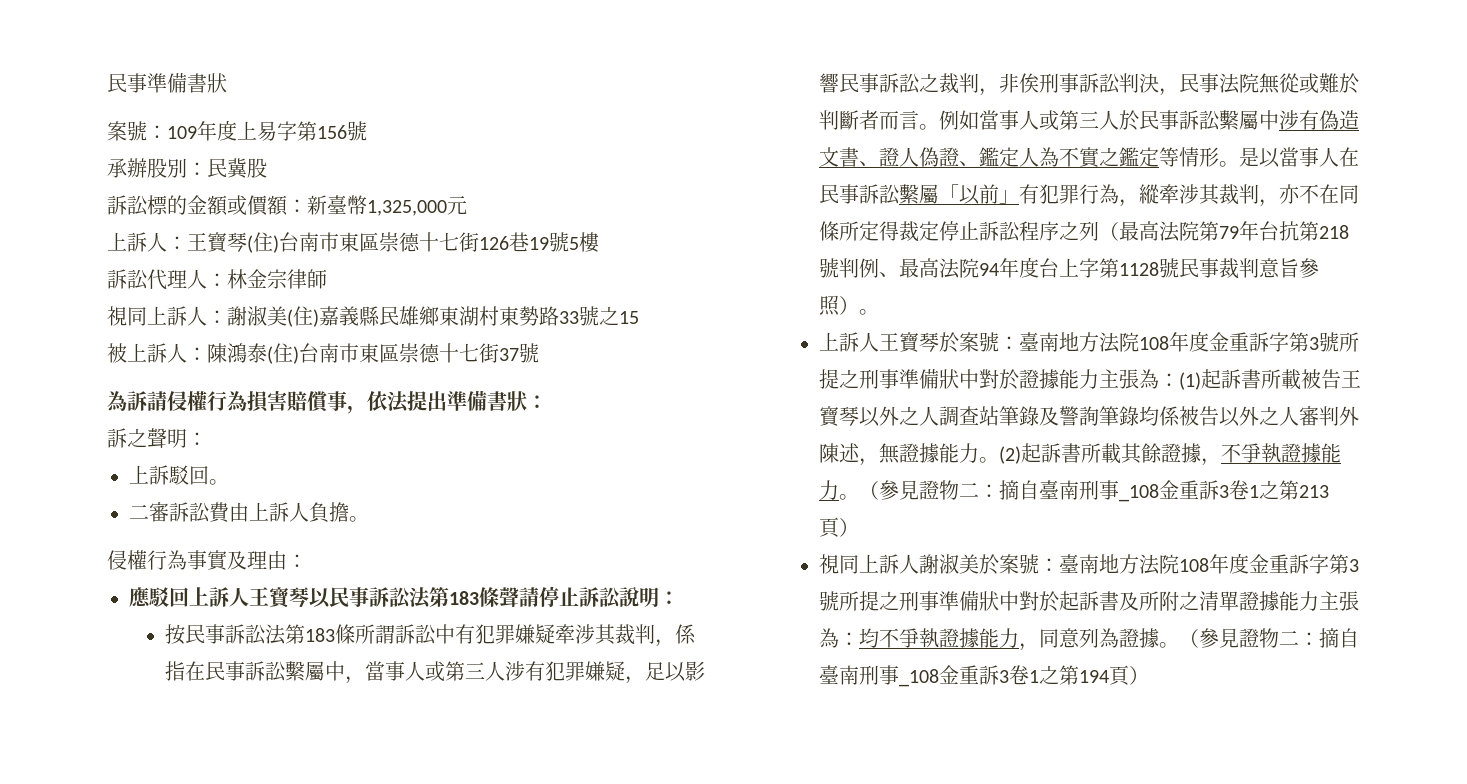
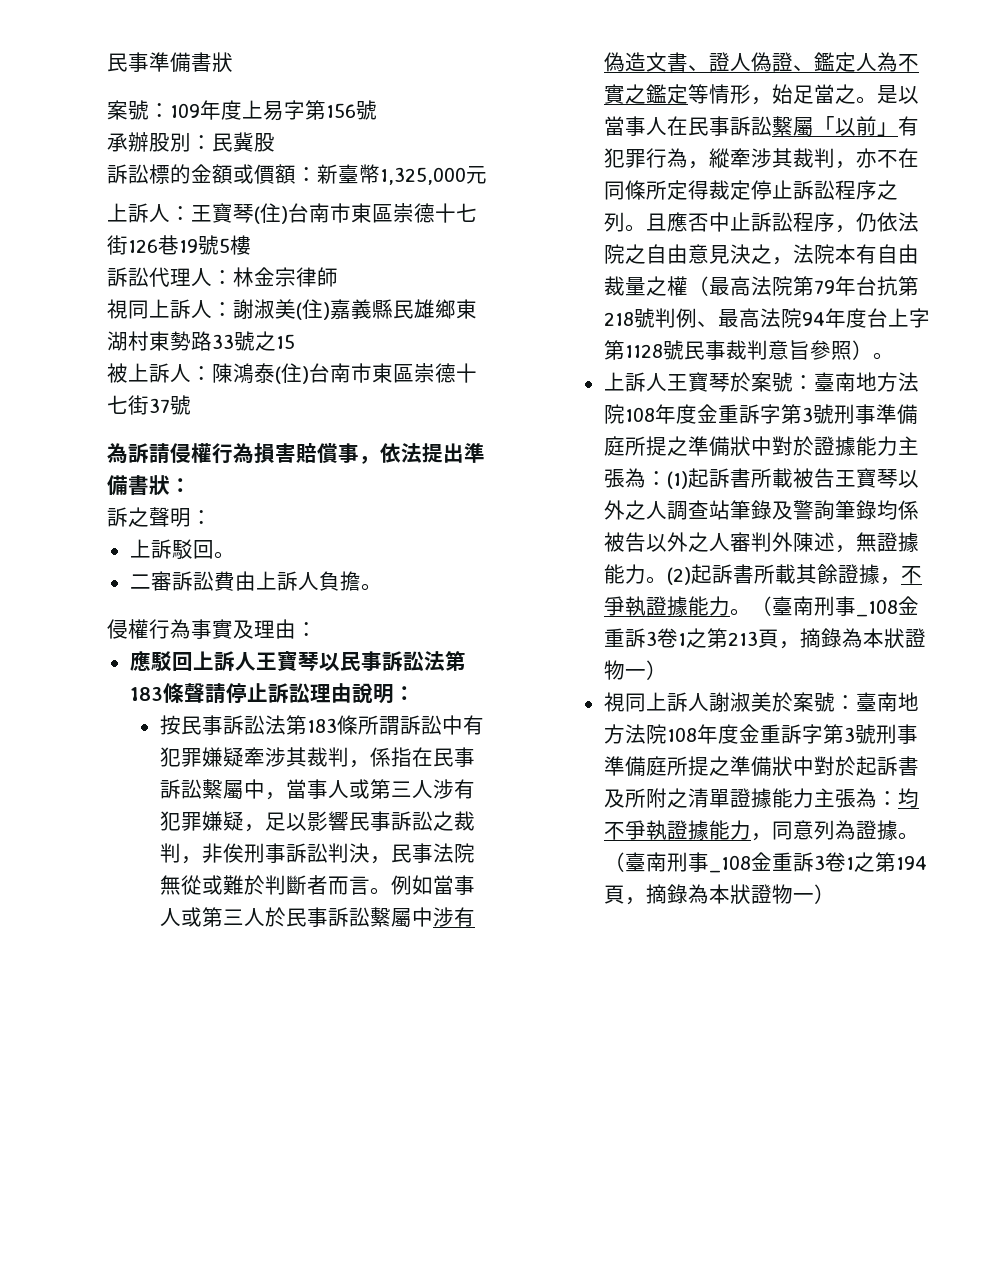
(621, 598) none -> [309,683,352,703] 理由
(1219, 157) none -> [750,84,856,105] ，始足當之
(1099, 231) none -> [624,212,919,233] [603,244,919,265] [603,276,688,296] 。且應否中止訴訟程序，仍依法院之自由意見決之，法院本有自由裁量之權
[1338,332,1359,352] [818,369,899,389] 所提之刑事 -> [833,404,918,425] [603,436,688,456] 刑事準備庭所提之
[878,480,1039,500] 參見證物二：摘自 -> (772, 606) none
(840, 527) none -> [778,628,926,649] [603,660,646,680] ，摘錄為本狀證物一
[838,591,939,611] 所提之刑事 -> [875,724,918,744] [603,756,730,777] 刑事準備庭所提之
[1198,628,1359,648] 參見證物二：摘自 -> (625, 862) none
(1130, 675) none -> [624,884,814,905] ，摘錄為本狀證物一

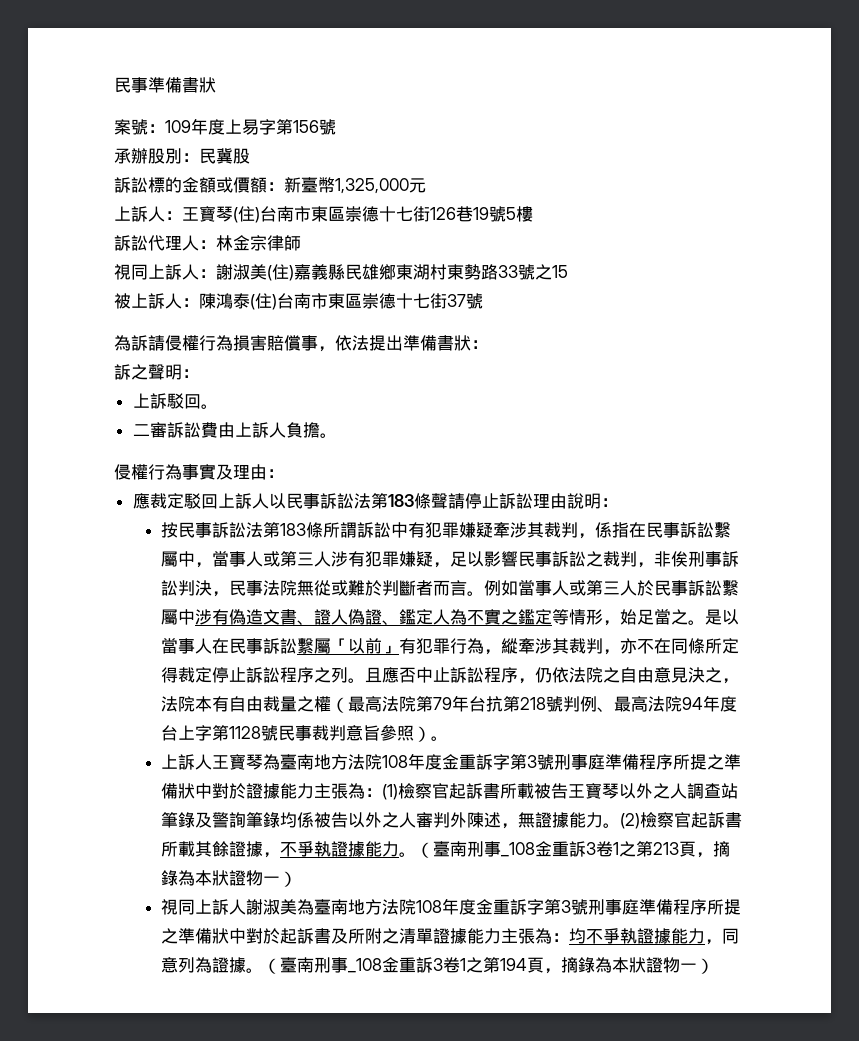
(151, 661) none -> [149,493,184,509] 裁定
[255,651,319,671] 王寶琴 -> (269, 501) none
[729,372,814,392] 於案號： -> [262,754,280,770] 為
[875,404,918,425] [603,436,625,456] 準備庭 -> [587,754,673,770] 庭準備程序
(688, 480) none -> [397,783,449,799] 檢察官
(691, 576) none -> [639,812,691,828] 檢察官
[771,692,856,712] 於案號： -> [296,899,314,915] 為
[603,756,667,777] 準備庭 -> [621,899,707,915] 庭準備程序

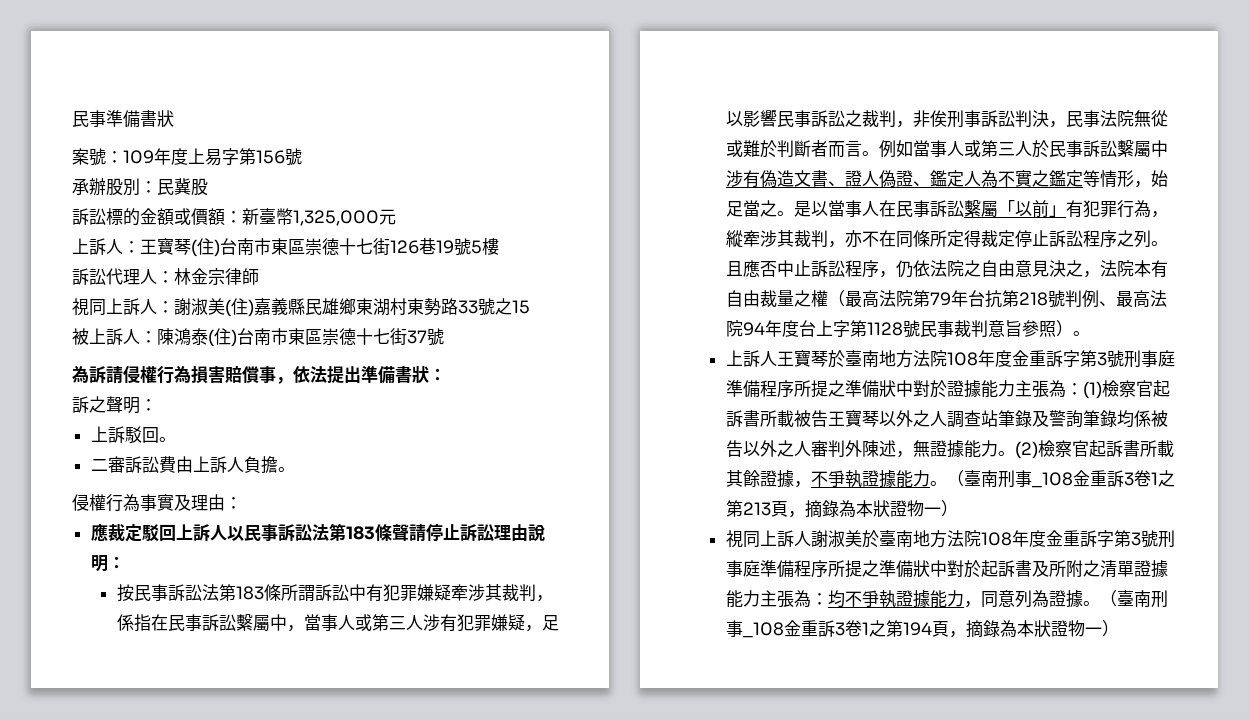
[262,754,280,770] 為 -> [827,350,845,368] 於
[296,899,314,915] 為 -> [861,530,879,548] 於

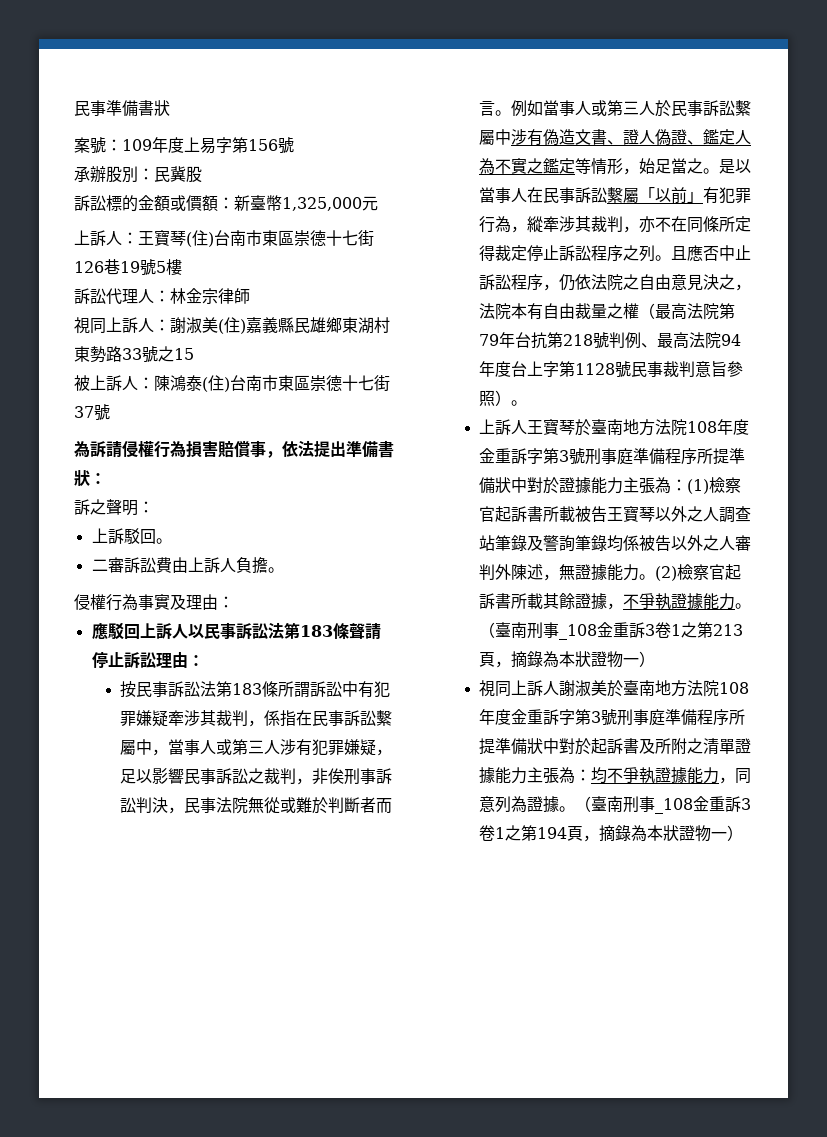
[107,524,142,542] 裁定 -> (108, 631) none
[527,524,545,541] [90,555,108,572] 說明 -> (188, 660) none
[827,380,845,397] 之 -> (730, 456) none
[861,560,879,577] 之 -> (496, 746) none

